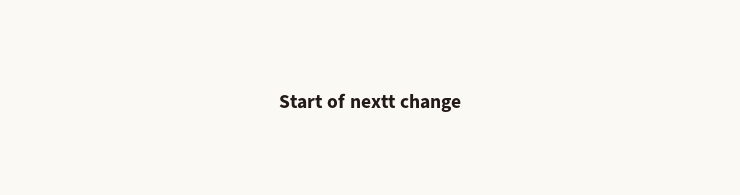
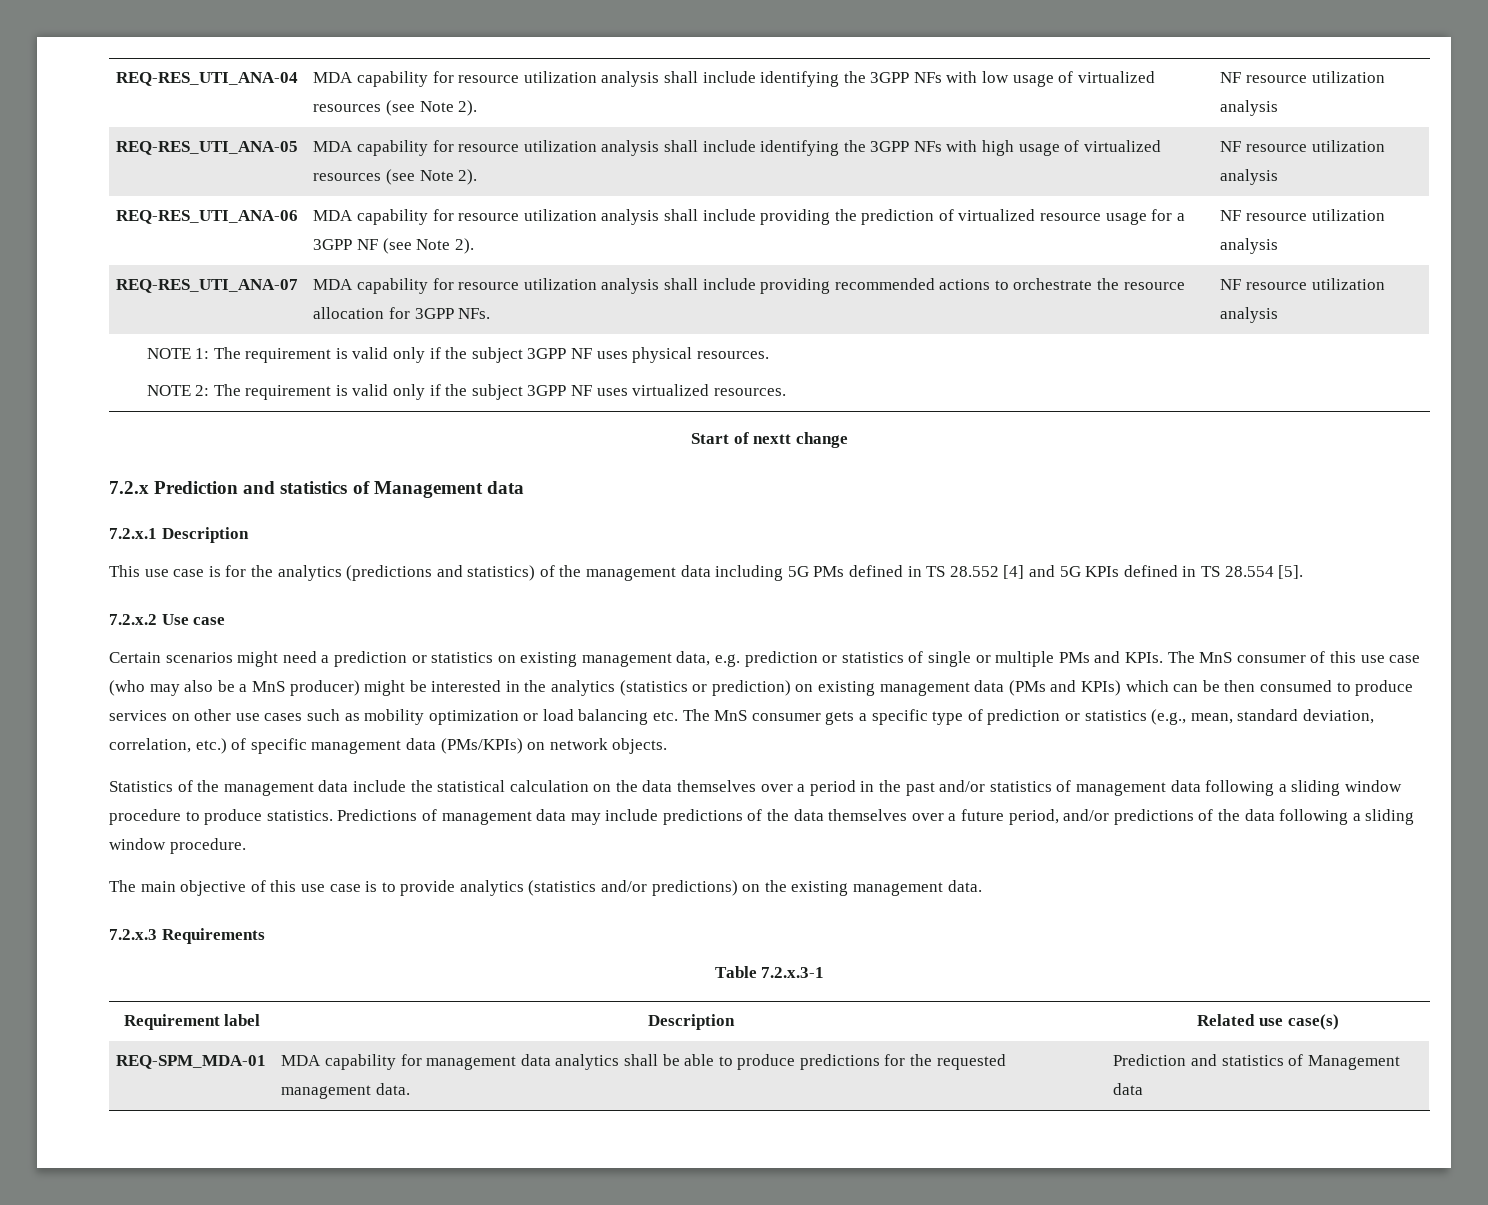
[278,93,462,112] Start of nextt change -> [116,72,299,86] [313,71,1155,87] [313,100,478,116] [1220,71,1385,83] [1220,100,1279,116] [116,141,299,155] [313,140,1161,156] [313,169,478,185] [1220,140,1385,152] [1220,169,1279,185] [116,210,299,224] [313,209,1185,225] [313,238,474,254] [1220,209,1385,221] [1220,238,1279,254] [116,279,299,293] [313,278,1185,294] [313,307,491,319] [1220,278,1385,290] [1220,307,1279,323] [146,347,769,363] [146,384,786,400] [691,432,848,448] [109,481,524,498] [109,527,249,543] [109,565,1304,581] [109,614,226,625] [109,651,1421,667] [109,680,1414,696] [109,709,1374,725] [109,738,668,754] [109,780,1402,796] [109,809,1415,825] [109,838,246,854] [109,880,982,896] [109,928,265,944] [714,966,825,978] [123,1014,261,1030] [647,1014,735,1030] [1197,1014,1339,1030] [116,1055,267,1069] [281,1054,1006,1070] [281,1083,410,1099] [1113,1054,1400,1070] [1113,1083,1144,1095] REQ-RES_UTI_ANA-04 | MDA capability for resource utilization analysis shall include identifying the 3GPP NFs with low usage of virtualized resources (see Note 2). | NF resource utilization analysis // REQ-RES_UTI_ANA-05 | MDA capability for resource utilization analysis shall include identifying the 3GPP NFs with high usage of virtualized resources (see Note 2). | NF resource utilization analysis // REQ-RES_UTI_ANA-06 | MDA capability for resource utilization analysis shall include providing the prediction of virtualized resource usage for a 3GPP NF (see Note 2). | NF resource utilization analysis // REQ-RES_UTI_ANA-07 | MDA capability for resource utilization analysis shall include providing recommended actions to orchestrate the resource allocation for 3GPP NFs. | NF resource utilization analysis // NOTE 1: The requirement is valid only if the subject 3GPP NF uses physical resources. // NOTE 2: The requirement is valid only if the subject 3GPP NF uses virtualized resources. // Start of nextt change // 7.2.x Prediction and statistics of Management data // 7.2.x.1 Description // This use case is for the analytics (predictions and statistics) of the management data including 5G PMs defined in TS 28.552 [4] and 5G KPIs defined in TS 28.554 [5]. // 7.2.x.2 Use case // Certain scenarios might need a prediction or statistics on existing management data, e.g. prediction or statistics of single or multiple PMs and KPIs. The MnS consumer of this use case (who may also be a MnS producer) might be interested in the analytics (statistics or prediction) on existing management data (PMs and KPIs) which can be then consumed to produce services on other use cases such as mobility optimization or load balancing etc. The MnS consumer gets a specific type of prediction or statistics (e.g., mean, standard deviation, correlation, etc.) of specific management data (PMs/KPIs) on network objects. // Statistics of the management data include the statistical calculation on the data themselves over a period in the past and/or statistics of management data following a sliding window procedure to produce statistics. Predictions of management data may include predictions of the data themselves over a future period, and/or predictions of the data following a sliding window procedure. // The main objective of this use case is to provide analytics (statistics and/or predictions) on the existing management data. // 7.2.x.3 Requirements // Table 7.2.x.3-1 // Requirement label | Description | Related use case(s) // REQ-SPM_MDA-01 | MDA capability for management data analytics shall be able to produce predictions for the requested management data. | Prediction and statistics of Management data

